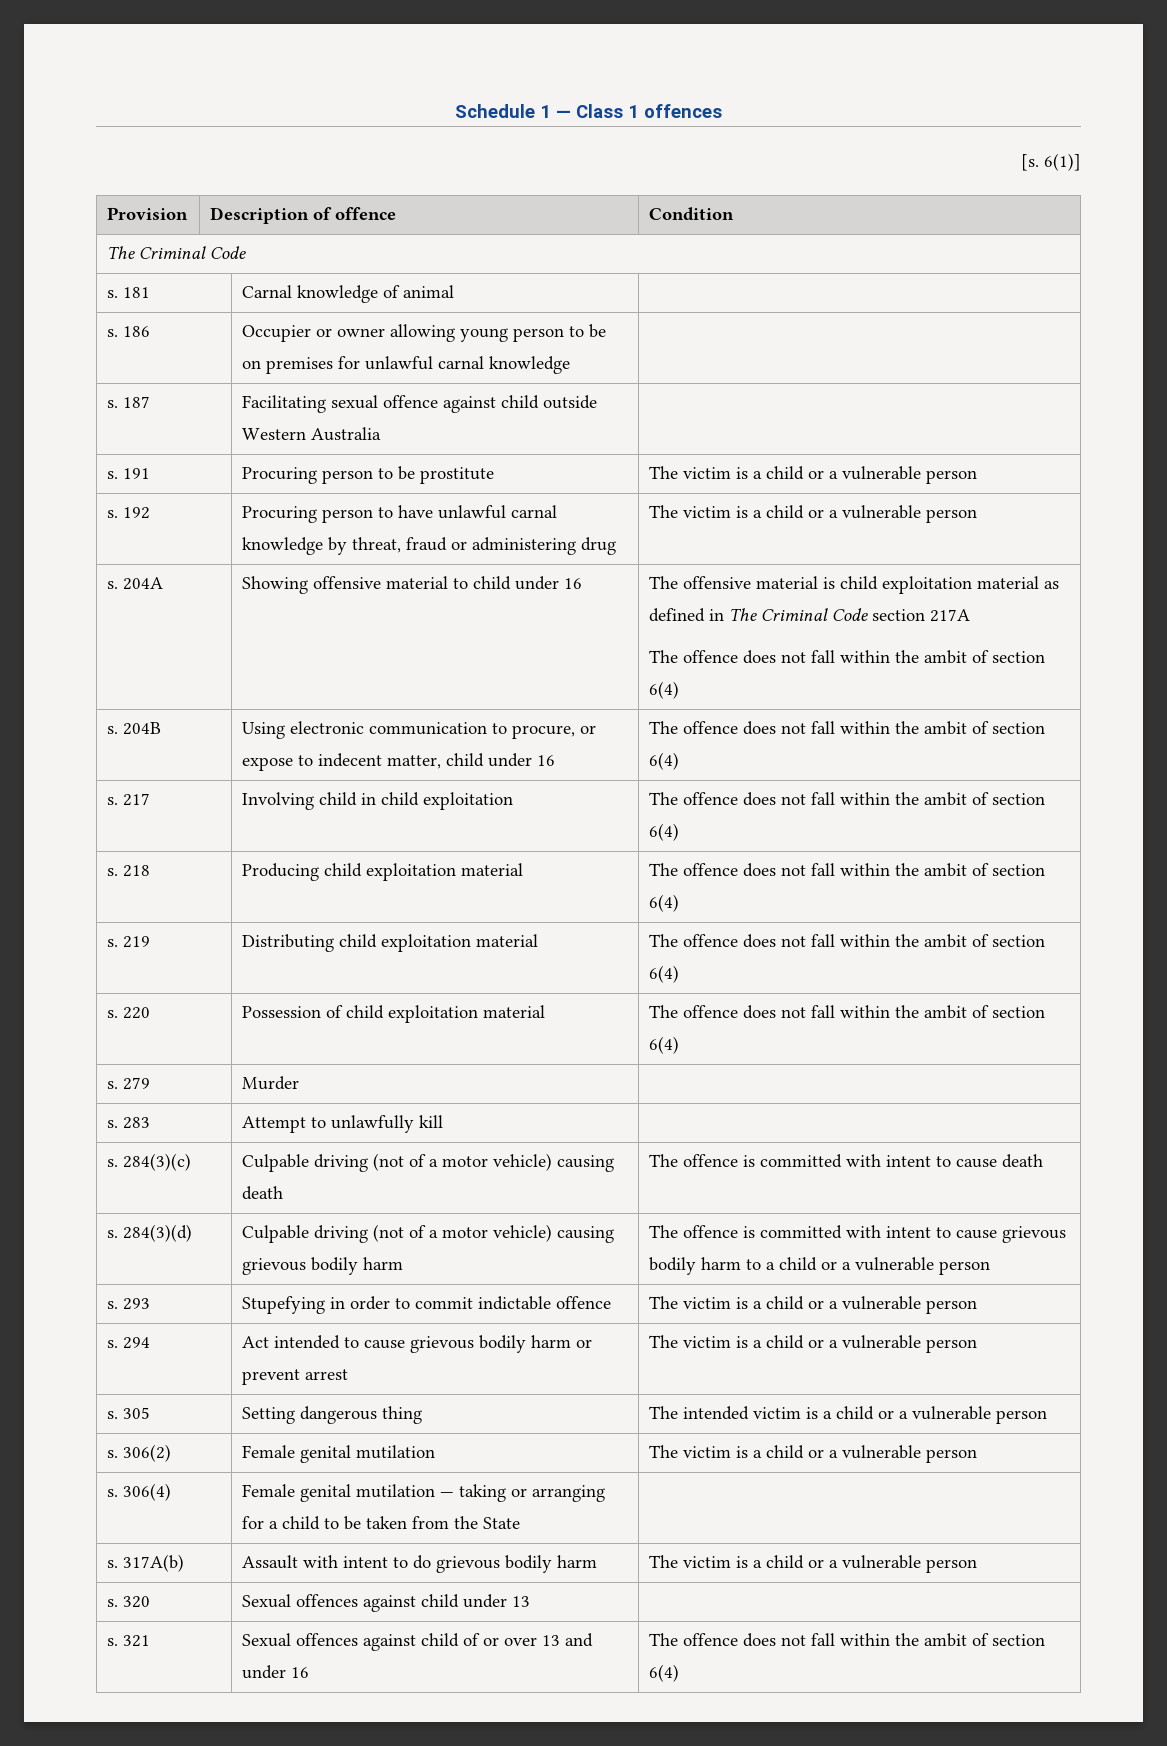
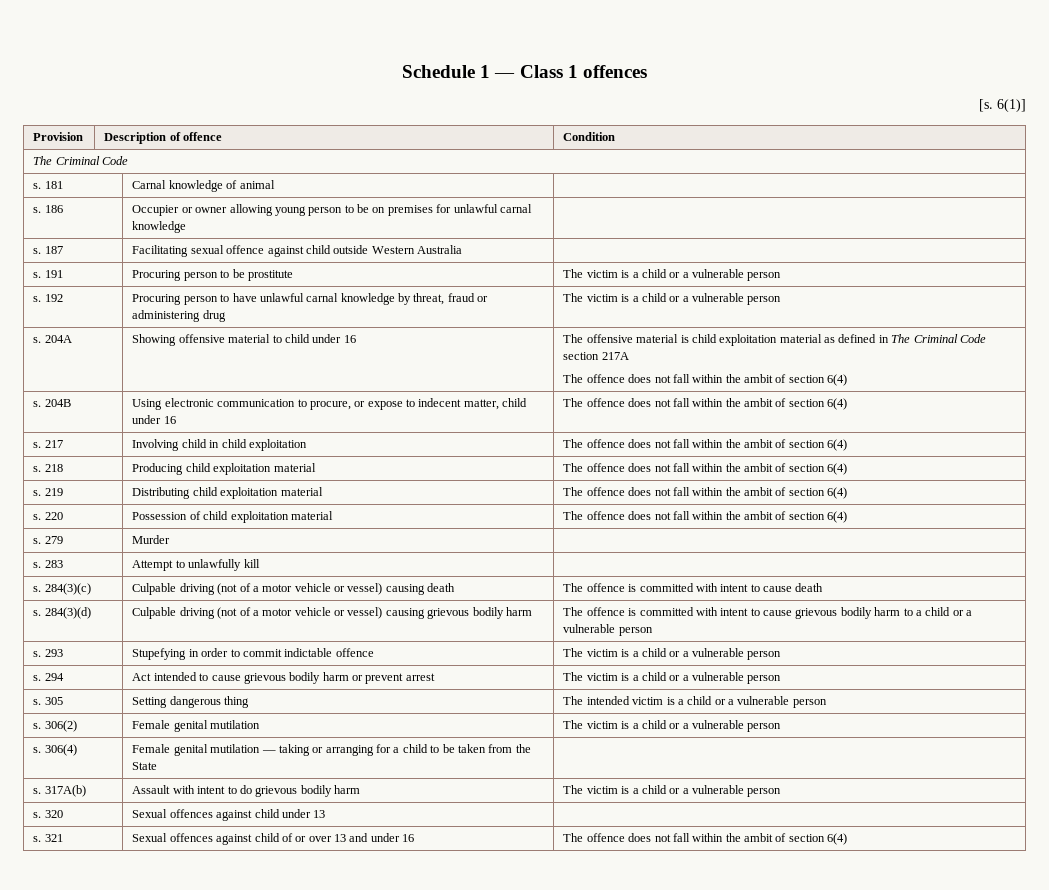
[493,1153,553,1171] vehicle) -> [294,583,383,595] vehicle or vessel)
[493,1224,553,1242] vehicle) -> [294,607,383,619] vehicle or vessel)

